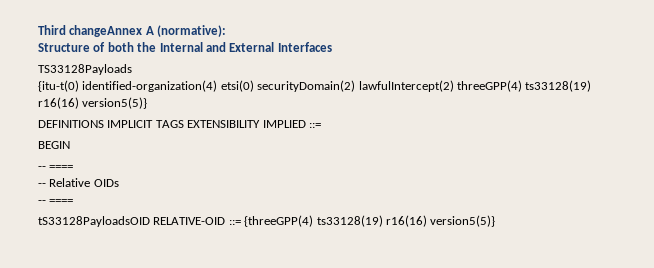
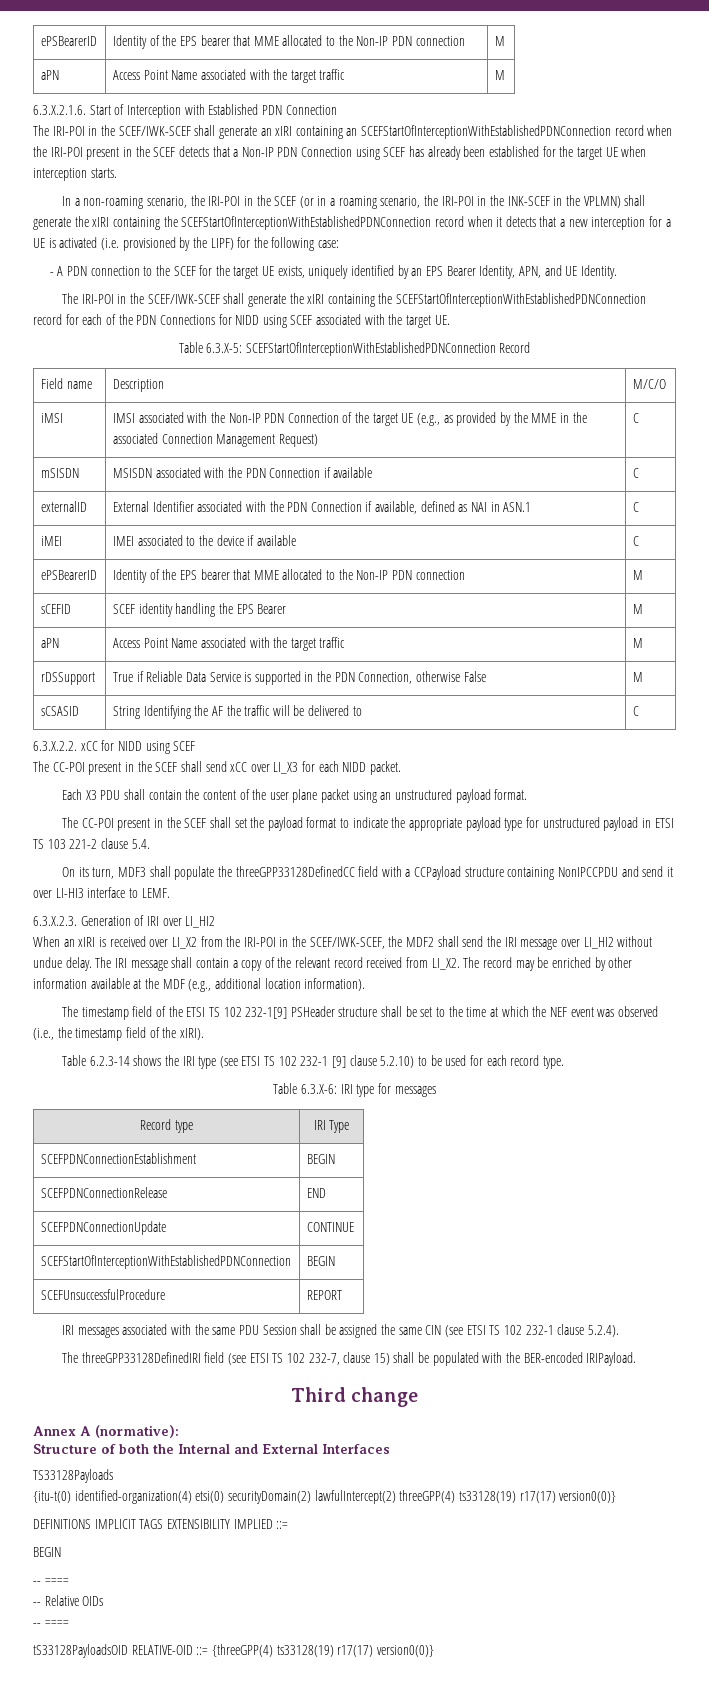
[38,25,143,37] Third changeAnnex -> [40,36,97,46] [112,35,465,49] [494,36,505,46] [40,70,59,80] [112,69,346,83] [494,70,505,80] [33,104,337,118] [33,125,673,139] [33,146,647,160] [33,168,117,181] [61,195,646,209] [33,216,671,230] [33,237,340,251] [49,265,617,279] [61,293,647,307] [33,314,450,328] [178,342,531,356] [40,378,92,389] [112,379,164,392] [632,379,666,389] [40,413,63,423] [112,412,587,426] [112,433,318,447] [632,413,639,423] [40,468,79,478] [112,467,373,478] [632,468,639,478] [40,501,87,512] [112,501,532,514] [632,502,639,512] [40,536,62,546] [112,535,296,546] [632,536,639,546] [40,570,97,580] [112,569,465,583] [632,570,643,580] [40,604,71,614] [112,603,287,617] [632,604,643,614] [40,638,59,648] [112,637,346,651] [632,638,643,648] [40,672,95,685] [112,671,486,685] [632,672,643,682] [40,706,79,716] [112,705,362,719] [632,706,639,716] [33,740,196,754] [33,761,402,775] [61,789,528,803] [61,817,674,831] [33,838,150,849] [61,866,673,880] [33,887,170,898] [33,915,216,928] [33,936,653,950] [33,957,633,971] [33,978,366,992] [61,1006,658,1020] [33,1027,204,1041] [61,1055,564,1069] [273,1083,436,1097] [140,1119,193,1133] [313,1120,350,1133] [40,1153,196,1164] [306,1154,335,1164] [40,1187,167,1198] [306,1188,326,1198] [40,1221,166,1235] [306,1222,354,1232] [40,1255,291,1269] [306,1256,335,1266] [40,1289,165,1300] [306,1290,342,1300] [61,1324,619,1338] [61,1352,637,1366] [290,1387,419,1407] [33,1426,76,1436] ePSBearerID | Identity of the EPS bearer that MME allocated to the Non-IP PDN connection | M // aPN | Access Point Name associated with the target traffic | M // 6.3.X.2.1.6. Start of Interception with Established PDN Connection // The IRI-POI in the SCEF/IWK-SCEF shall generate an xIRI containing an SCEFStartOfInterceptionWithEstablishedPDNConnection record when the IRI-POI present in the SCEF detects that a Non-IP PDN Connection using SCEF has already been established for the target UE when interception starts. // In a non-roaming scenario, the IRI-POI in the SCEF (or in a roaming scenario, the IRI-POI in the INK-SCEF in the VPLMN) shall generate the xIRI containing the SCEFStartOfInterceptionWithEstablishedPDNConnection record when it detects that a new interception for a UE is activated (i.e. provisioned by the LIPF) for the following case: // - A PDN connection to the SCEF for the target UE exists, uniquely identified by an EPS Bearer Identity, APN, and UE Identity. // The IRI-POI in the SCEF/IWK-SCEF shall generate the xIRI containing the SCEFStartOfInterceptionWithEstablishedPDNConnection record for each of the PDN Connections for NIDD using SCEF associated with the target UE. // Table 6.3.X-5: SCEFStartOfInterceptionWithEstablishedPDNConnection Record // Field name | Description | M/C/O // iMSI | IMSI associated with the Non-IP PDN Connection of the target UE (e.g., as provided by the MME in the associated Connection Management Request) | C // mSISDN | MSISDN associated with the PDN Connection if available | C // externalID | External Identifier associated with the PDN Connection if available, defined as NAI in ASN.1 | C // iMEI | IMEI associated to the device if available | C // ePSBearerID | Identity of the EPS bearer that MME allocated to the Non-IP PDN connection | M // sCEFID | SCEF identity handling the EPS Bearer | M // aPN | Access Point Name associated with the target traffic | M // rDSSupport | True if Reliable Data Service is supported in the PDN Connection, otherwise False | M // sCSASID | String Identifying the AF the traffic will be delivered to | C // 6.3.X.2.2. xCC for NIDD using SCEF // The CC-POI present in the SCEF shall send xCC over LI_X3 for each NIDD packet. // Each X3 PDU shall contain the content of the user plane packet using an unstructured payload format. // The CC-POI present in the SCEF shall set the payload format to indicate the appropriate payload type for unstructured payload in ETSI TS 103 221-2 clause 5.4. // On its turn, MDF3 shall populate the threeGPP33128DefinedCC field with a CCPayload structure containing NonIPCCPDU and send it over LI-HI3 interface to LEMF. // 6.3.X.2.3. Generation of IRI over LI_HI2 // When an xIRI is received over LI_X2 from the IRI-POI in the SCEF/IWK-SCEF, the MDF2 shall send the IRI message over LI_HI2 without undue delay. The IRI message shall contain a copy of the relevant record received from LI_X2. The record may be enriched by other information available at the MDF (e.g., additional location information). // The timestamp field of the ETSI TS 102 232-1[9] PSHeader structure shall be set to the time at which the NEF event was observed (i.e., the timestamp field of the xIRI). // Table 6.2.3-14 shows the IRI type (see ETSI TS 102 232-1 [9] clause 5.2.10) to be used for each record type. // Table 6.3.X-6: IRI type for messages // Record type | IRI Type // SCEFPDNConnectionEstablishment | BEGIN // SCEFPDNConnectionRelease | END // SCEFPDNConnectionUpdate | CONTINUE // SCEFStartOfInterceptionWithEstablishedPDNConnection | BEGIN // SCEFUnsuccessfulProcedure | REPORT // IRI messages associated with the same PDU Session shall be assigned the same CIN (see ETSI TS 102 232-1 clause 5.2.4). // The threeGPP33128DefinedIRI field (see ETSI TS 102 232-7, clause 15) shall be populated with the BER-encoded IRIPayload. // Third change // Annex
[38,97,148,109] r16(16) version5(5)} -> [519,1491,617,1503] r17(17) version0(0)}
[385,215,496,227] r16(16) version5(5)} -> [337,1645,434,1657] r17(17) version0(0)}

